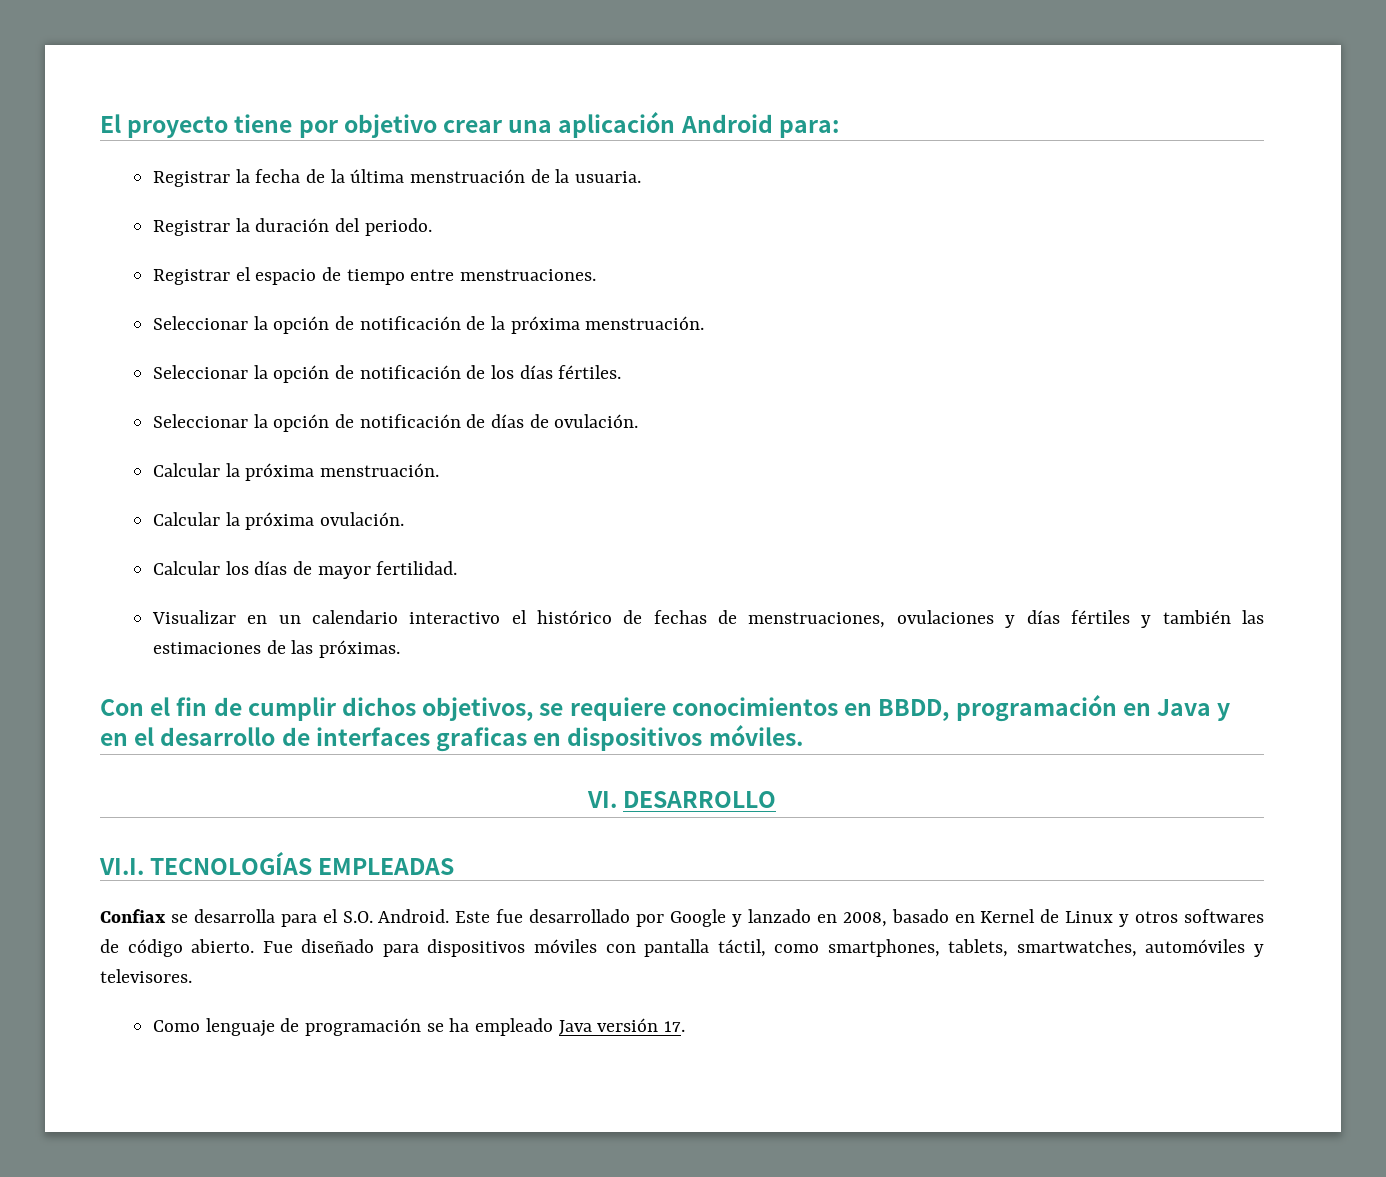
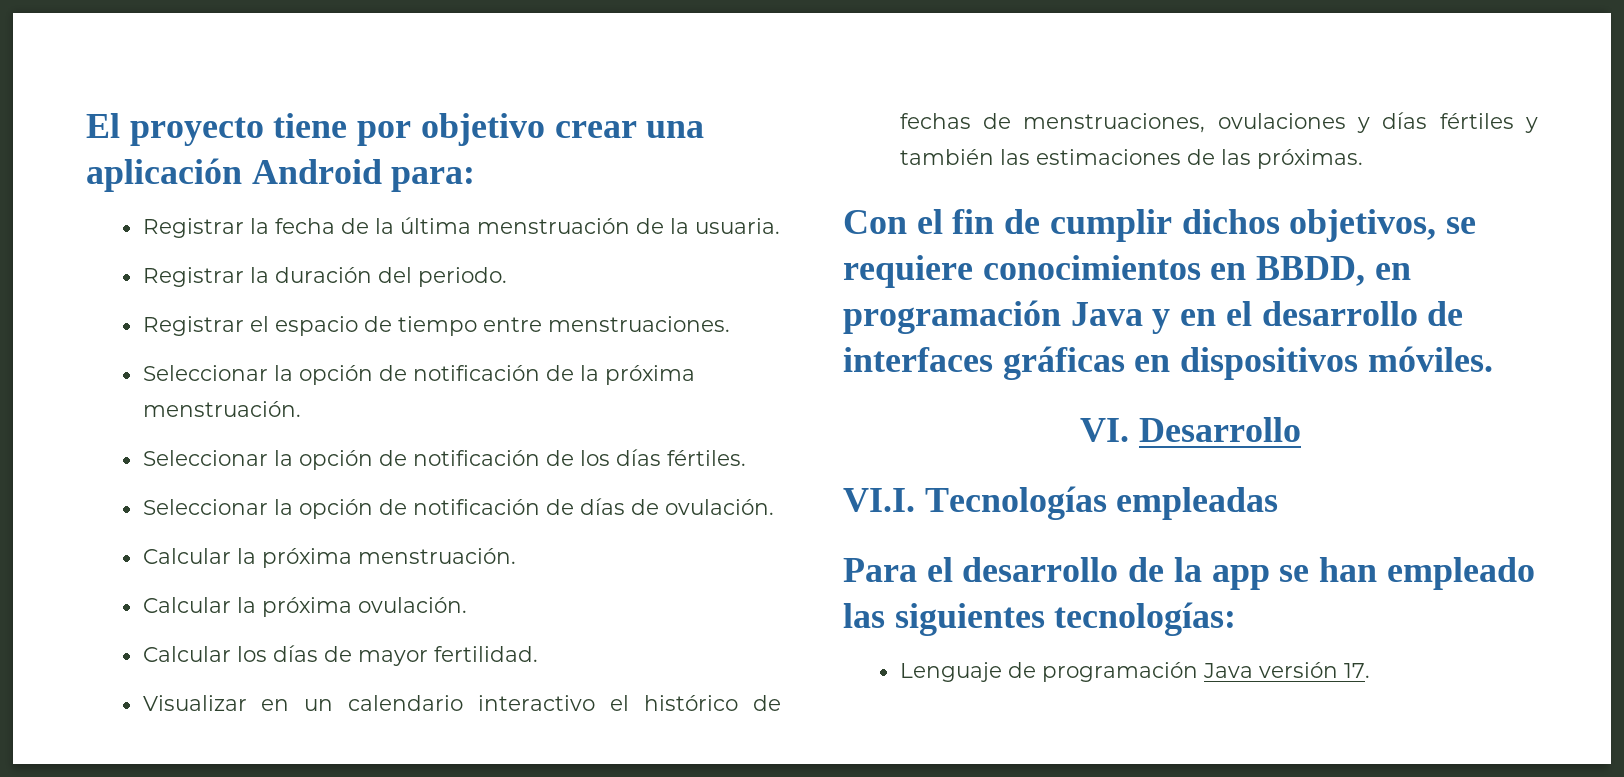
[955,694,1151,722] programación en -> [1374,263,1411,280] [843,300,1061,334] en programación
[436,727,528,752] graficas -> [1002,346,1125,380] gráficas
[623,791,777,808] DESARROLLO -> [1138,417,1301,442] Desarrollo
[150,851,455,875] [100,909,1264,927] [100,939,1264,957] [100,969,192,983] [152,1018,553,1037] TECNOLOGÍAS EMPLEADAS // Confiax se desarrolla para el S.O. Android. Este fue desarrollado por Google y lanzado en 2008, basado en Kernel de Linux y otros softwares de código abierto. Fue diseñado para dispositivos móviles con pantalla táctil, como smartphones, tablets, smartwatches, automóviles y televisores. // Como lenguaje de programación se ha empleado -> [924,486,1279,520] [843,557,1535,590] [843,602,1237,636] [899,662,1198,682] Tecnologías empleadas // Para el desarrollo de la app se han empleado las siguientes tecnologías: // Lenguaje de programación

